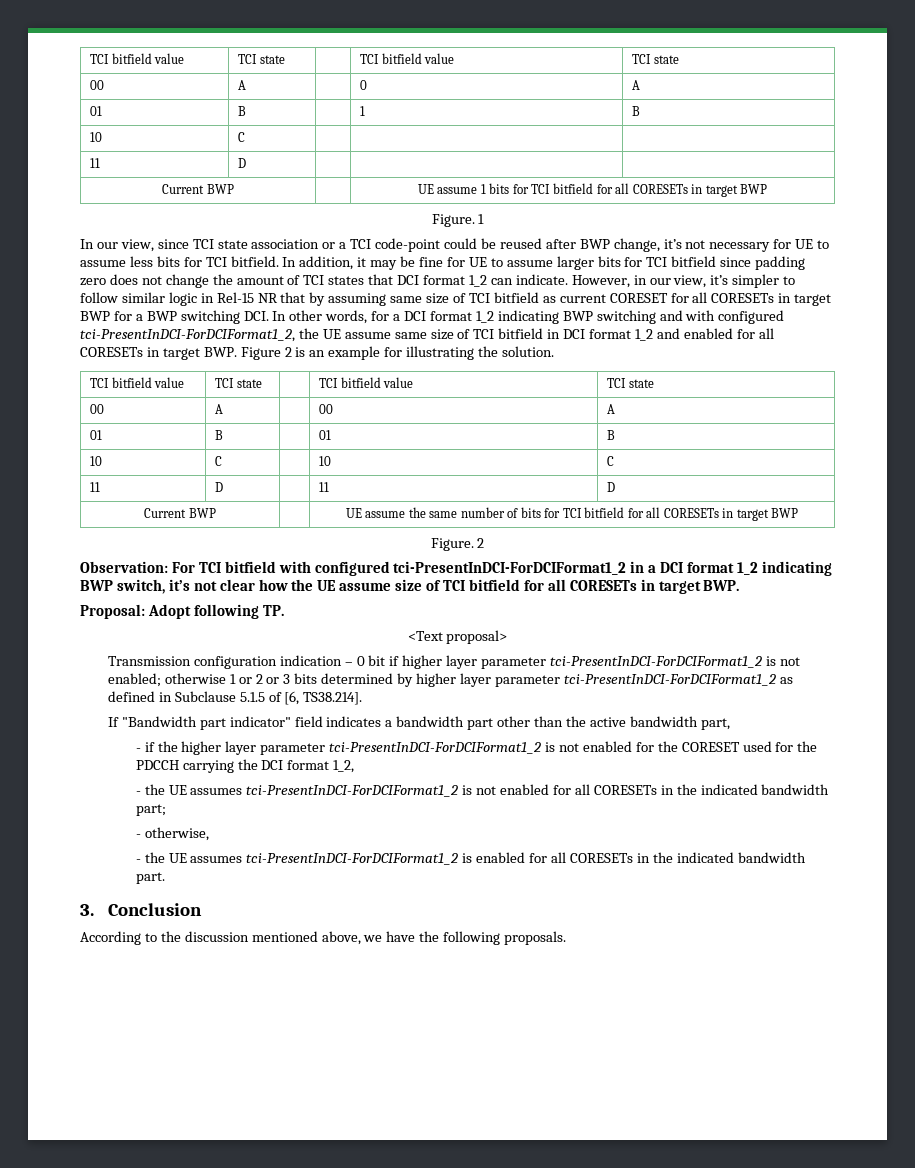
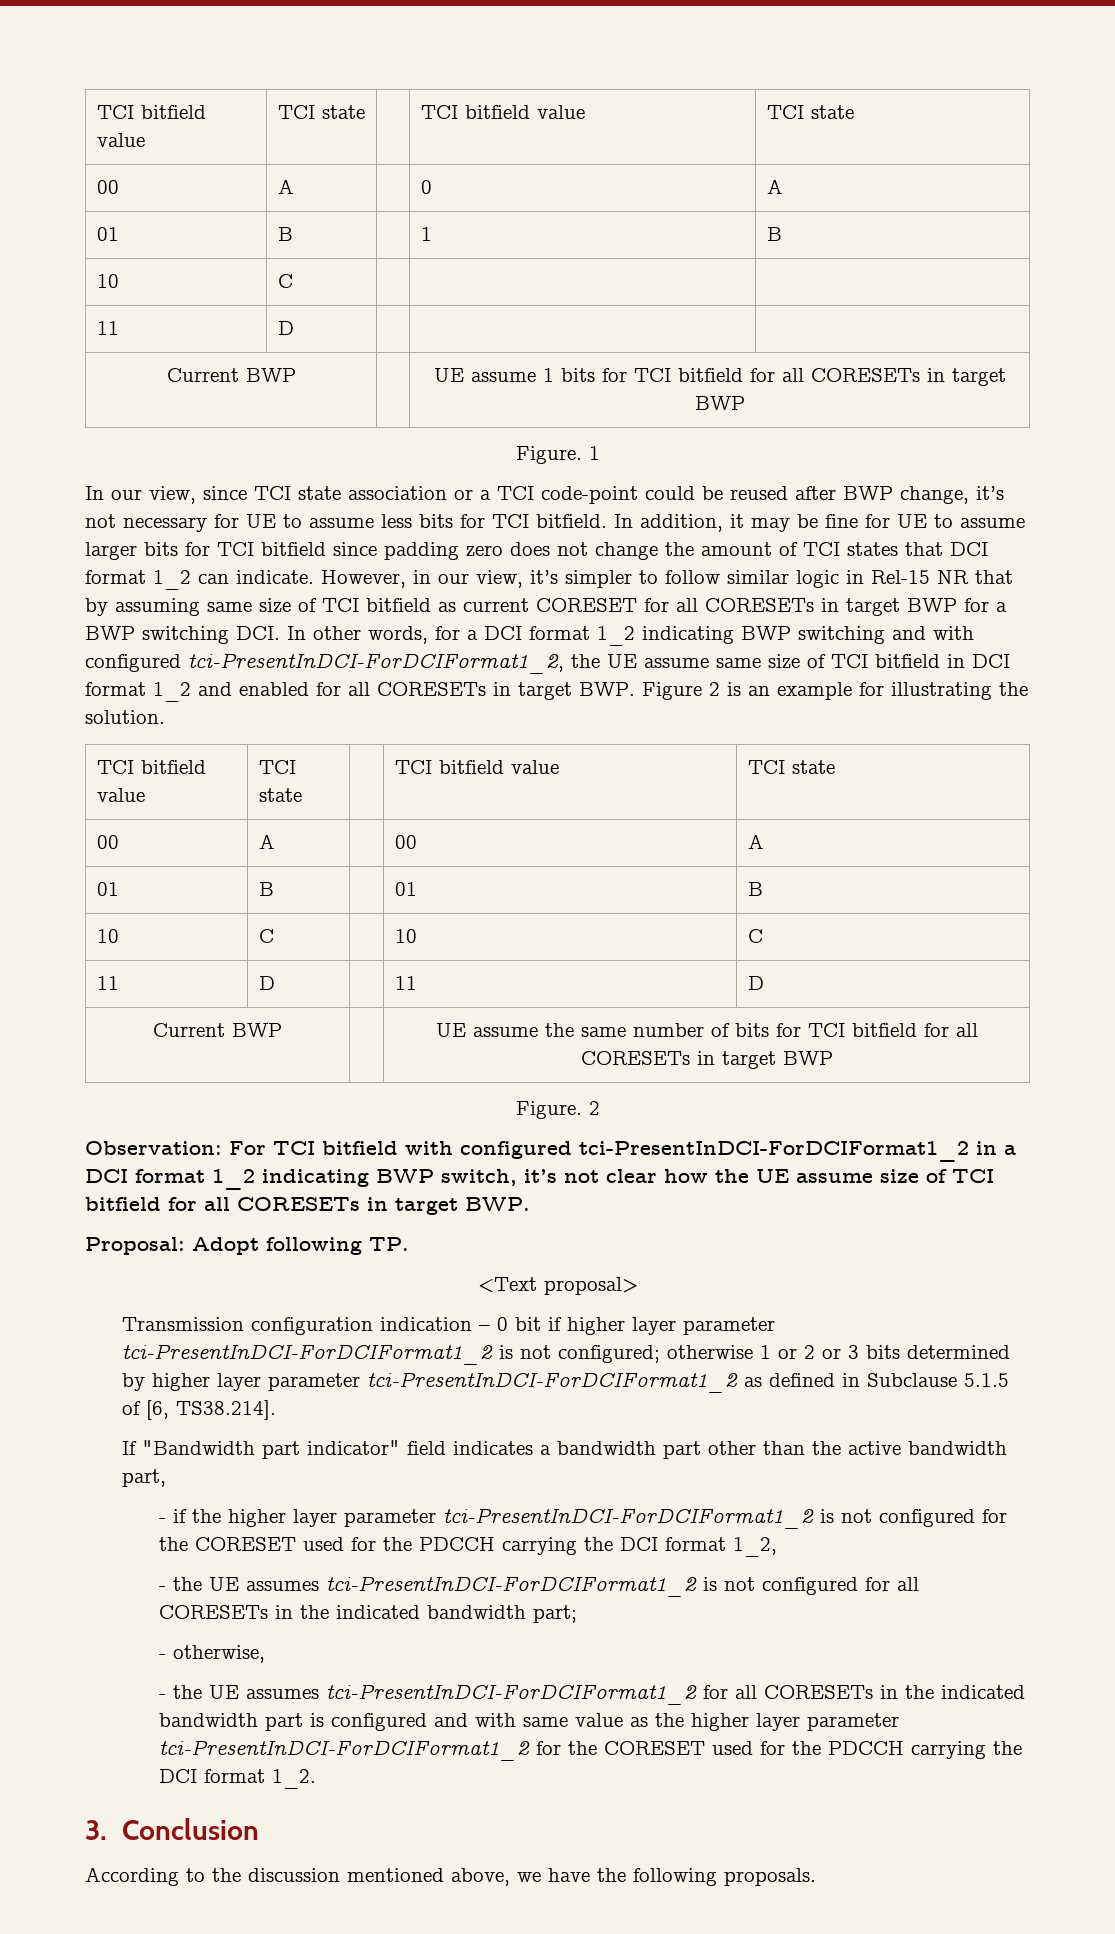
[107,673,161,687] enabled; -> [557,1345,660,1363] configured;
[582,741,632,752] enabled -> [878,1509,975,1527] configured
[500,784,550,795] enabled -> [761,1577,858,1595] configured
[462,852,806,863] [135,872,165,884] is enabled for all CORESETs in the indicated bandwidth part. -> [702,1685,1025,1699] [158,1713,899,1731] [158,1740,1022,1761] [158,1769,316,1789] for all CORESETs in the indicated bandwidth part is configured and with same value as the higher layer parameter tci-PresentInDCI-ForDCIFormat1_2 for the CORESET used for the PDCCH carrying the DCI format 1_2.

